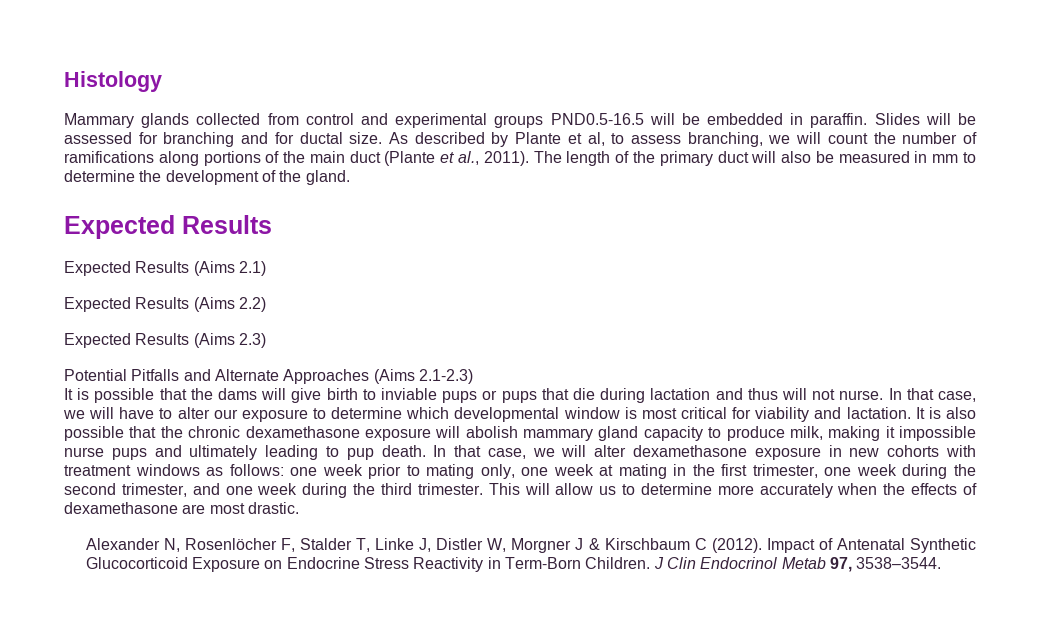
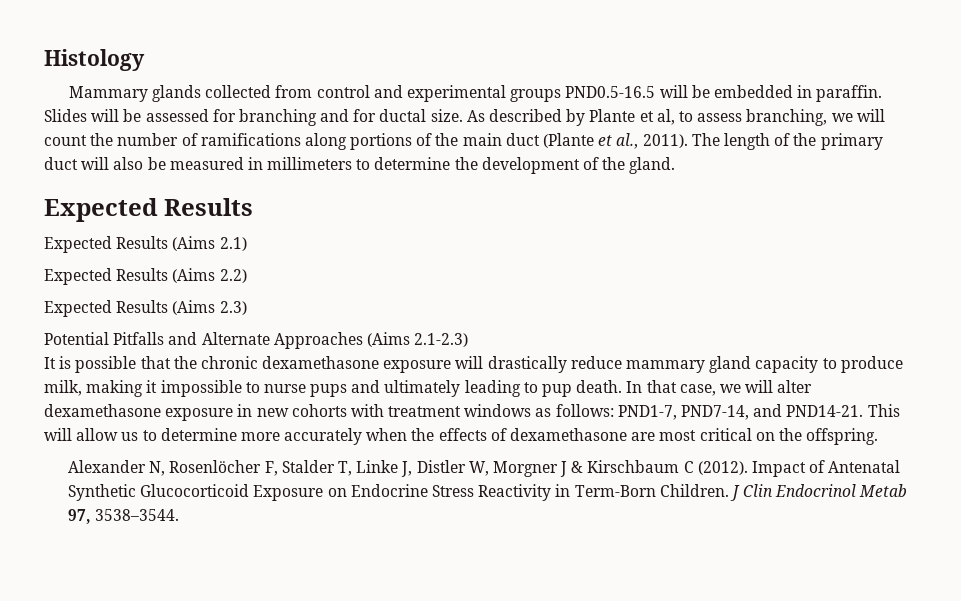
[932,154,959,163] mm -> [267,157,353,170] millimeters
[218,388,977,403] [63,407,976,422] [64,426,183,441] dams will give birth to inviable pups or pups that die during lactation and thus will not nurse. In that case, we will have to alter our exposure to determine which developmental window is most critical for viability and lactation. It is also possible that the -> (197, 362) none
[465,426,518,438] abolish -> [487,356,622,373] drastically reduce
(976, 433) none -> [245,382,260,393] to
[290,464,976,479] [64,483,483,498] one week prior to mating only, one week at mating in the first trimester, one week during the second trimester, and one week during the third trimester. -> [617,404,864,420] PND1-7, PND7-14, and PND14-21.
[247,502,299,514] drastic. -> [699,428,879,445] critical on the offspring.

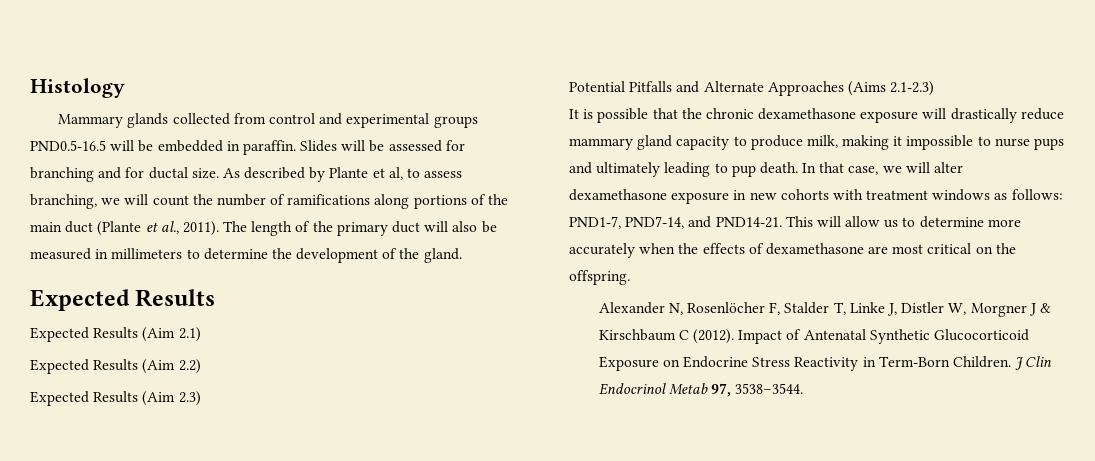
[172,236,216,251] (Aims -> [142,327,176,342] (Aim
[172,268,216,283] (Aims -> [142,359,176,374] (Aim
[172,300,216,315] (Aims -> [142,391,176,406] (Aim

